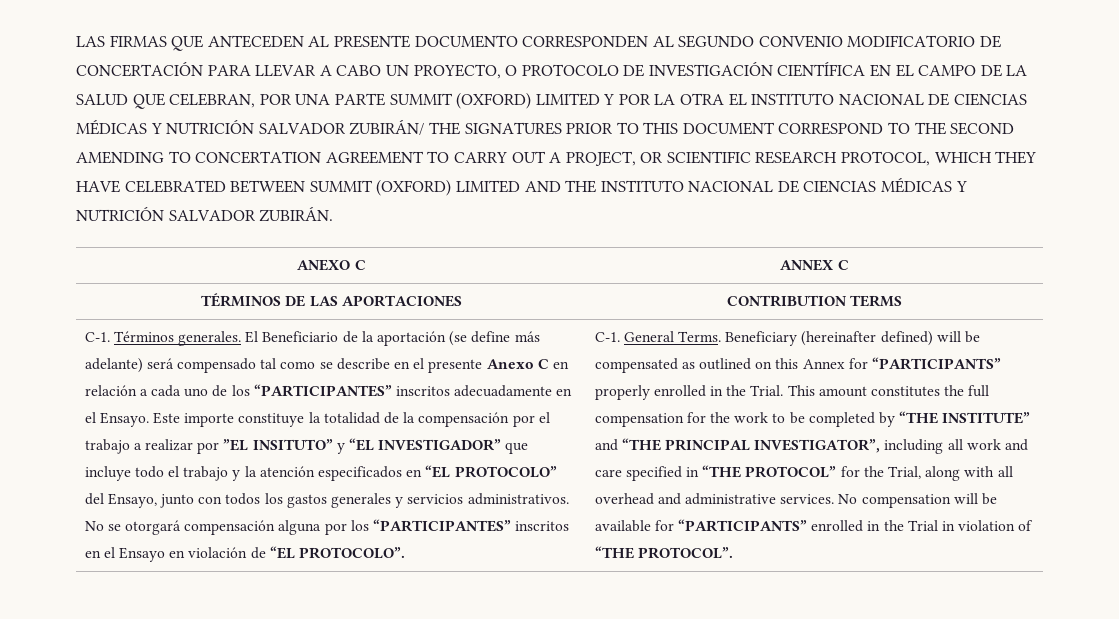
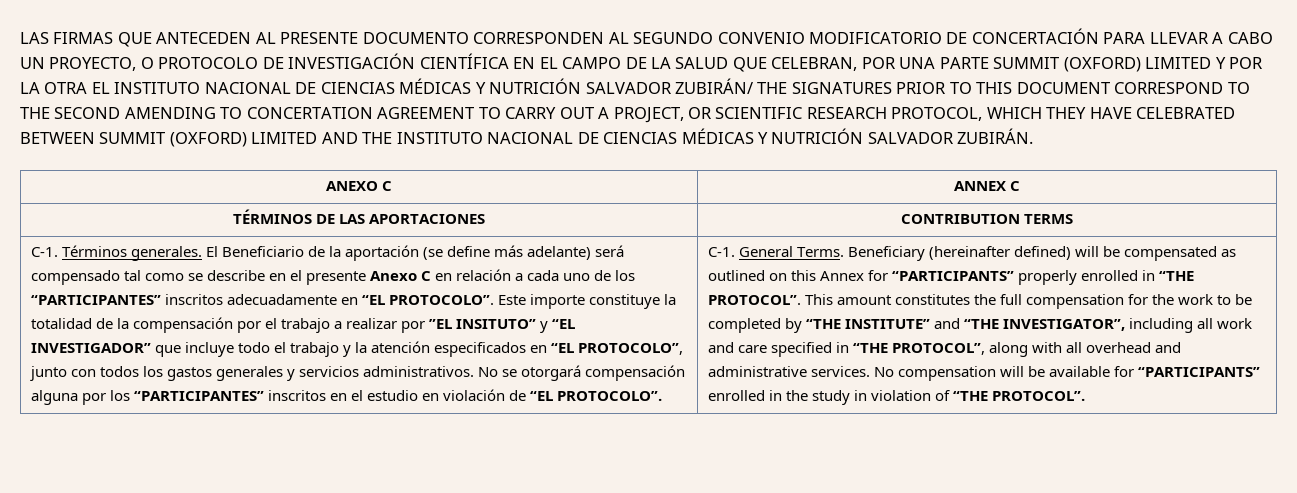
[84,412,149,427] el Ensayo. -> [361,295,494,305] “EL PROTOCOLO”.
[454,466,557,478] [84,493,157,508] PROTOCOLO” del Ensayo, -> [578,343,684,355] PROTOCOLO”,
[119,547,166,562] Ensayo -> [366,390,418,401] estudio
[726,385,784,396] the Trial. -> [1158,271,1194,281] [707,295,801,305] “THE PROTOCOL”.
[665,439,751,451] PRINCIPAL -> (999, 324) none
[745,466,922,479] PROTOCOL” for the Trial, -> [891,343,985,355] PROTOCOL”,
[907,520,938,531] Trial -> [811,390,850,405] study

